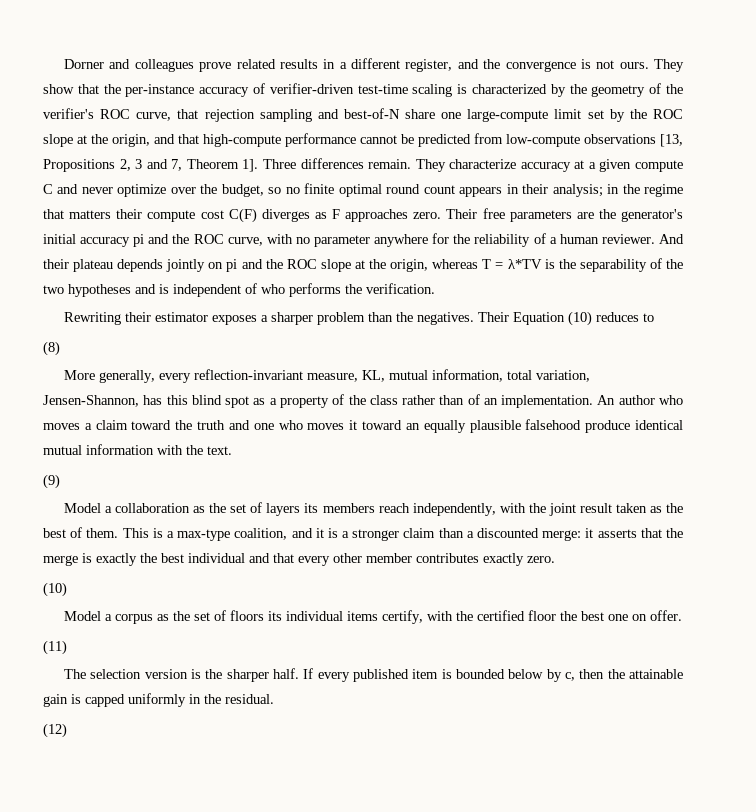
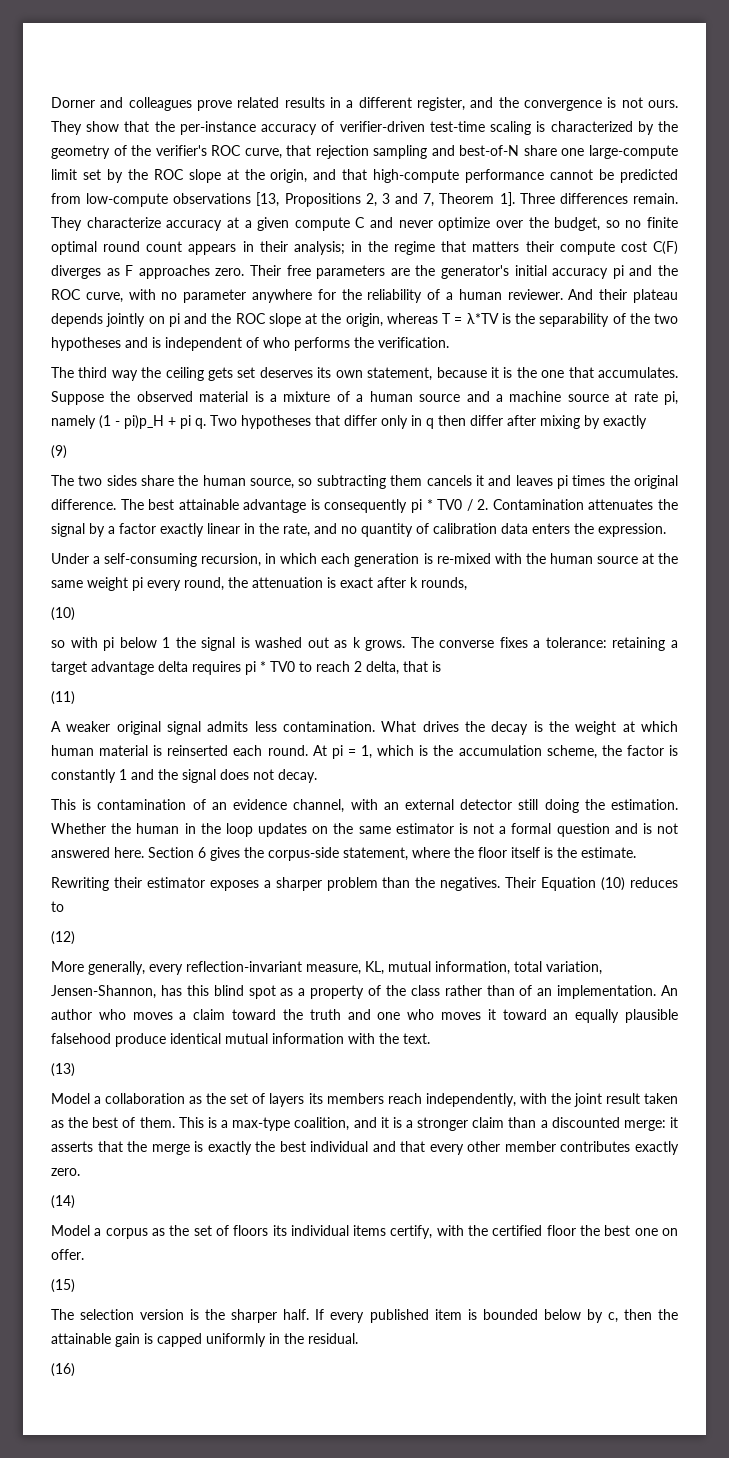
(435, 288) none -> [51,367,679,381] [51,391,678,405] [51,415,647,429] [51,445,67,459] [51,475,679,489] [51,499,678,513] [51,523,666,537] [51,553,679,567] [51,577,467,591] [51,607,75,621] [51,637,678,651] [51,661,441,675] [51,691,75,705] [51,721,678,735] [51,745,679,759] [51,769,317,783] [51,799,678,813] [51,823,678,837] [51,847,636,861] // The third way the ceiling gets set deserves its own statement, because it is the one that accumulates. Suppose the observed material is a mixture of a human source and a machine source at rate pi, namely (1 - pi)p_H + pi q. Two hypotheses that differ only in q then differ after mixing by exactly // (9) // The two sides share the human source, so subtracting them cancels it and leaves pi times the original difference. The best attainable advantage is consequently pi * TV0 / 2. Contamination attenuates the signal by a factor exactly linear in the rate, and no quantity of calibration data enters the expression. // Under a self-consuming recursion, in which each generation is re-mixed with the human source at the same weight pi every round, the attenuation is exact after k rounds, // (10) // so with pi below 1 the signal is washed out as k grows. The converse fixes a tolerance: retaining a target advantage delta requires pi * TV0 to reach 2 delta, that is // (11) // A weaker original signal admits less contamination. What drives the decay is the weight at which human material is reinserted each round. At pi = 1, which is the accumulation scheme, the factor is constantly 1 and the signal does not decay. // This is contamination of an evidence channel, with an external detector still doing the estimation. Whether the human in the loop updates on the same estimator is not a formal question and is not answered here. Section 6 gives the corpus-side statement, where the floor itself is the estimate.
[43,341,60,356] (8) -> [51,931,75,945] (12)
[43,474,60,489] (9) -> [51,1063,75,1077] (13)
[43,582,67,597] (10) -> [51,1195,75,1209] (14)
[43,640,67,655] (11) -> [51,1279,75,1293] (15)
[43,723,67,738] (12) -> [51,1363,75,1377] (16)

